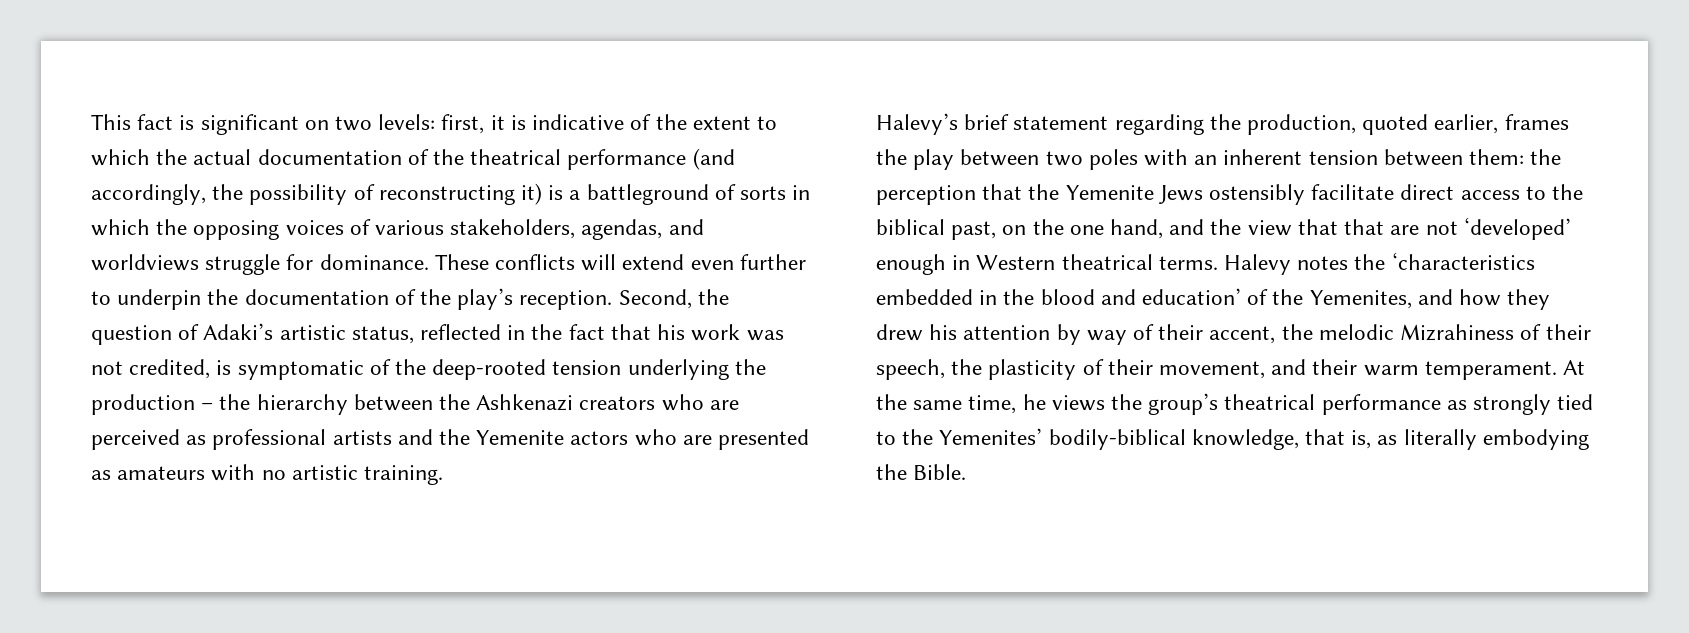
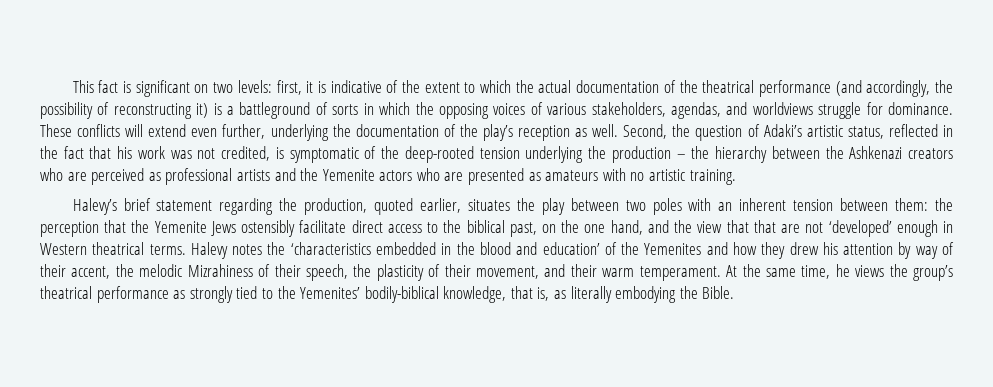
[739,254,806,270] [91,289,202,310] further to underpin -> [222,124,329,141] further, underlying
[519,290,613,310] reception. -> [518,124,619,141] reception as well.
[1504,114,1569,130] frames -> [467,199,510,211] situates
[1309,290,1412,309] Yemenites, -> [644,243,702,255] Yemenites

